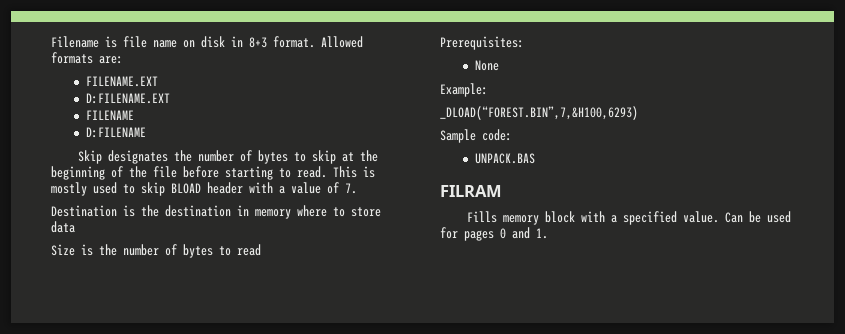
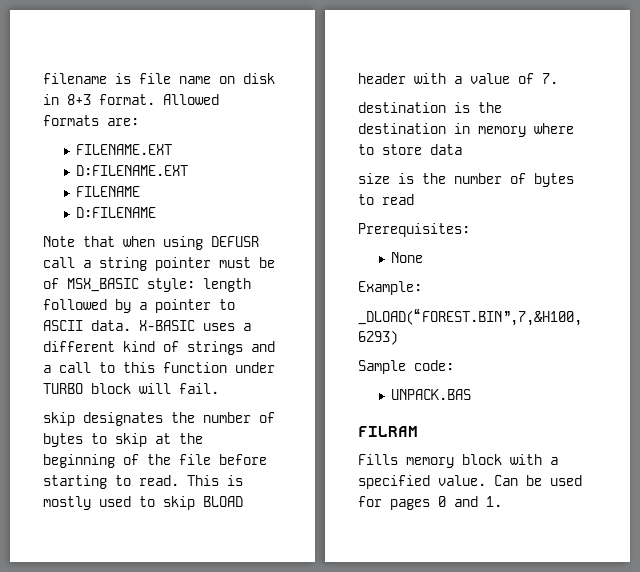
[51,36,99,48] Filename -> [43,73,107,84] filename
[78,150,103,164] Skip -> [43,236,259,250] [43,257,275,271] [43,278,251,292] [43,299,235,313] [43,320,251,331] [43,341,275,355] [43,362,275,373] [43,383,219,394] [43,412,75,426] Note that when using DEFUSR call a string pointer must be of MSX_BASIC style: length followed by a pointer to ASCII data. X-BASIC uses a different kind of strings and a call to this function under TURBO block will fail. // skip
[51,205,117,217] Destination -> [358,102,446,113] destination
[51,244,75,256] Size -> [358,173,390,184] size

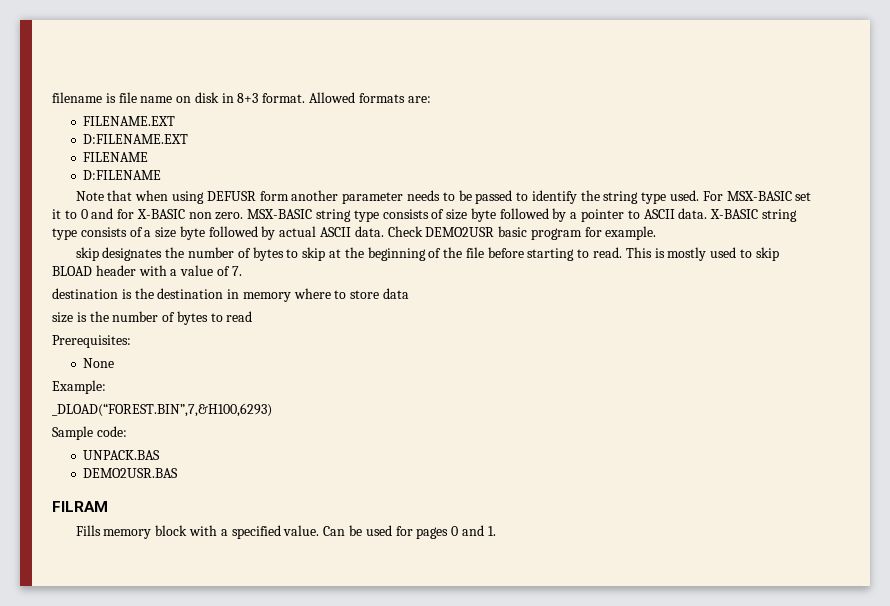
[43,257,275,271] [43,278,251,292] call a string pointer must be of MSX_BASIC style: length -> [259,190,812,204] [52,208,496,222] form another parameter needs to be passed to identify the string type used. For MSX-BASIC set it to 0 and for X-BASIC non zero. MSX-BASIC string type consists of size byte
[203,323,251,331] [43,341,275,355] [43,362,275,373] [43,383,219,394] uses a different kind of strings and a call to this function under TURBO block will fail. -> [761,209,797,222] [52,226,657,240] string type consists of a size byte followed by actual ASCII data. Check DEMO2USR basic program for example.
(472, 394) none -> [83,468,179,478] // DEMO2USR.BAS

